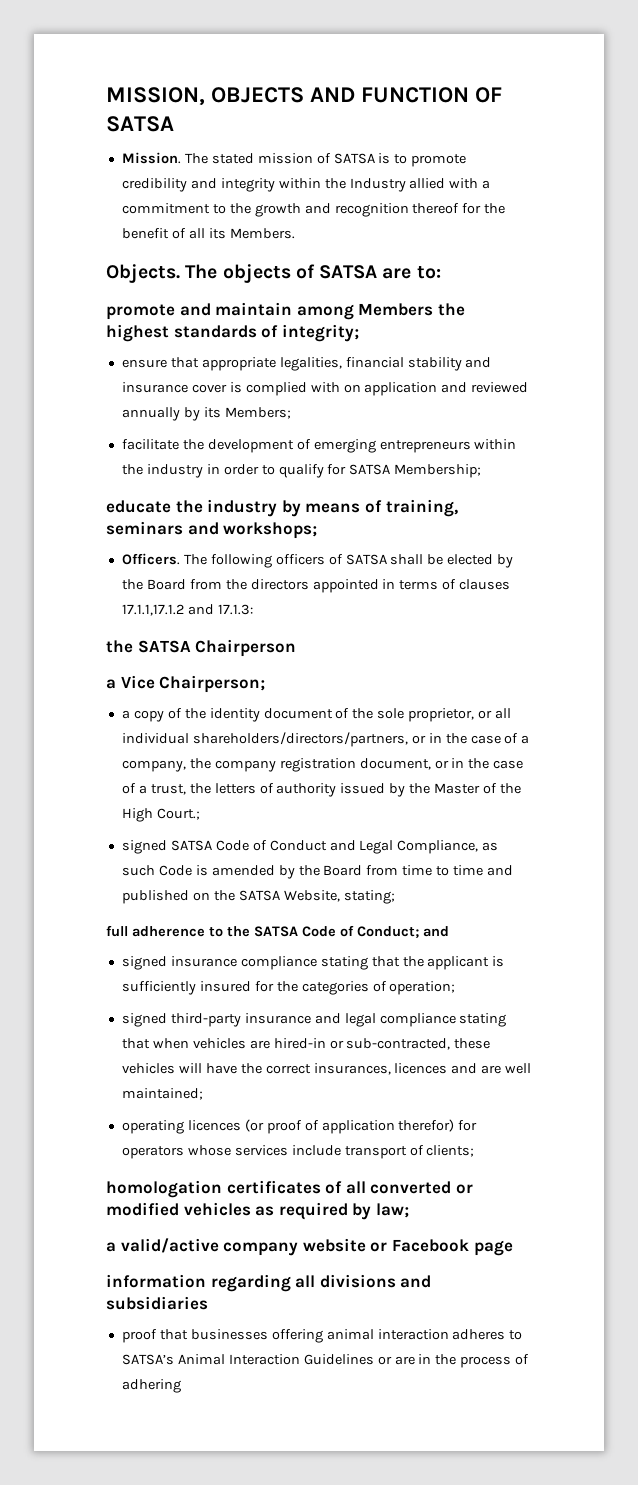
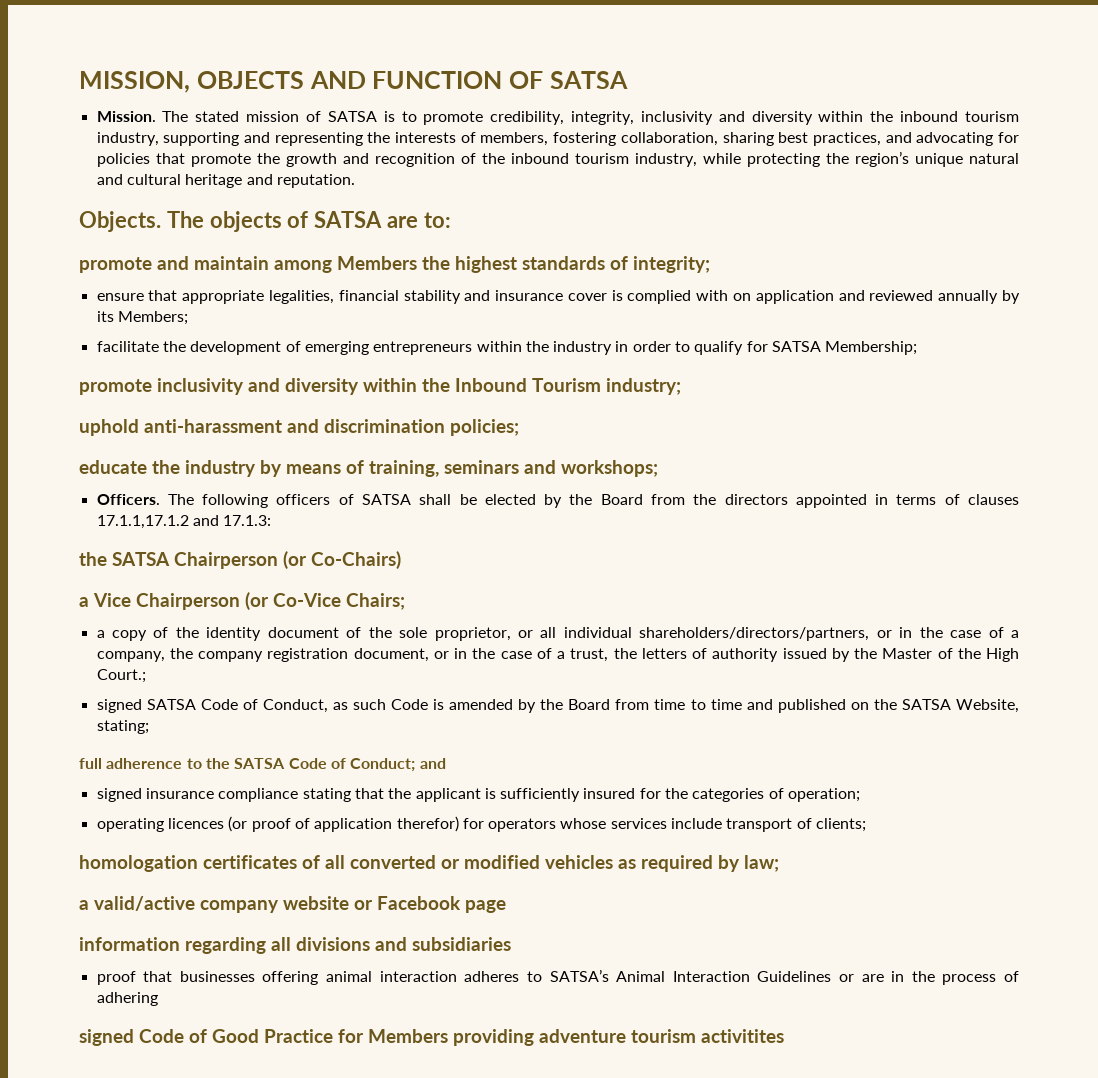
[121,178,491,192] [121,203,506,217] [121,228,295,239] credibility and integrity within the Industry allied with a commitment to the growth and recognition thereof for the benefit of all its Members. -> [490,111,1020,125] [96,132,1020,146] [96,151,1019,167] [96,174,355,188] credibility, integrity, inclusivity and diversity within the inbound tourism industry, supporting and representing the interests of members, fostering collaboration, sharing best practices, and advocating for policies that promote the growth and recognition of the inbound tourism industry, while protecting the region’s unique natural and cultural heritage and reputation.
(482, 471) none -> [79,378,681,395] [79,419,519,436] // promote inclusivity and diversity within the Inbound Tourism industry; // uphold anti-harassment and discrimination policies;
(297, 648) none -> [283,551,401,569] (or Co-Chairs)
[159,675,266,693] Chairperson; -> [136,592,405,610] Chairperson (or Co-Vice Chairs;
[269,840,479,854] Conduct and Legal Compliance, -> [262,699,328,713] Conduct,
[121,1013,507,1027] [121,1038,491,1050] [121,1063,532,1075] [121,1088,203,1100] // signed third-party insurance and legal compliance stating that when vehicles are hired-in or sub-contracted, these vehicles will have the correct insurances, licences and are well maintained; -> (861, 795) none
(181, 1386) none -> [79,1029,784,1046] // signed Code of Good Practice for Members providing adventure tourism activitites

